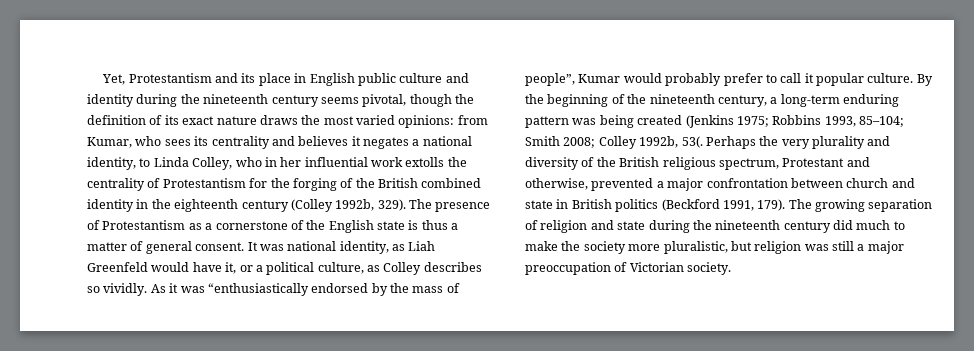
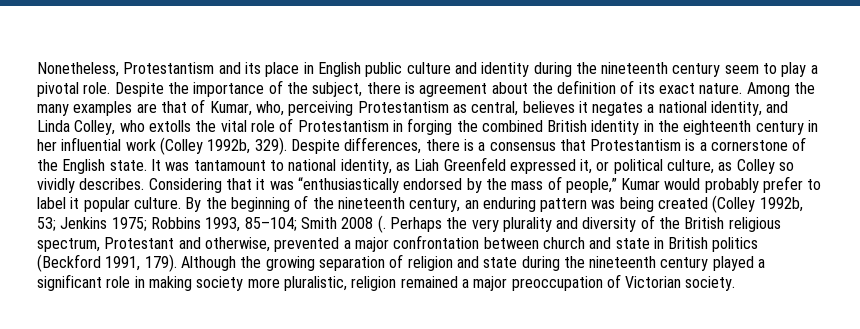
[102,74,126,85] Yet, -> [37,62,119,77] Nonetheless,
[320,94,452,107] seems pivotal, though -> [724,62,818,77] [37,80,528,97] seem to play a pivotal role. Despite the importance of the subject, there is agreement about
[216,115,488,128] [87,136,295,149] nature draws the most varied opinions: from Kumar, who sees its centrality and -> [699,82,816,97] [37,99,519,116] nature. Among the many examples are that of Kumar, who, perceiving Protestantism as central,
[139,158,151,167] to -> [766,101,789,113] and
[264,157,467,167] [87,178,482,191] in her influential work extolls the centrality of Protestantism for the forging of the British combined -> [148,118,588,135] extolls the vital role of Protestantism in forging the combined British
[290,199,491,212] [87,220,202,230] (Colley 1992b, 329). The presence of Protestantism as -> [808,120,819,132] [37,137,696,155] in her influential work (Colley 1992b, 329). Despite differences, there is a consensus that Protestantism is
[377,220,459,230] [87,241,284,254] state is thus a matter of general consent. It was -> [109,159,284,171] state. It was tantamount to
[151,262,222,272] would have -> [509,159,576,174] expressed
[255,265,263,272] a -> (610, 166) none
[423,262,482,272] [87,283,166,296] describes so vividly. As -> [779,162,795,171] [37,178,252,193] so vividly describes. Considering that
[525,73,575,86] people”, -> [565,178,617,193] people,”
[780,73,802,83] call -> [37,197,66,209] label
[770,94,840,107] a long-term -> [464,200,479,209] an
[685,115,734,128] (Jenkins -> [712,195,803,213] [37,217,108,231] (Colley 1992b, 53; Jenkins
[563,136,703,149] 2008; Colley 1992b, 53(. -> [341,215,386,233] 2008 (.
[788,199,812,209] The -> [180,256,262,271] Although the
[833,220,905,230] [525,241,854,254] did much to make the society more pluralistic, but religion was still -> [712,256,766,271] [37,274,458,291] played a significant role in making society more pluralistic, religion remained

